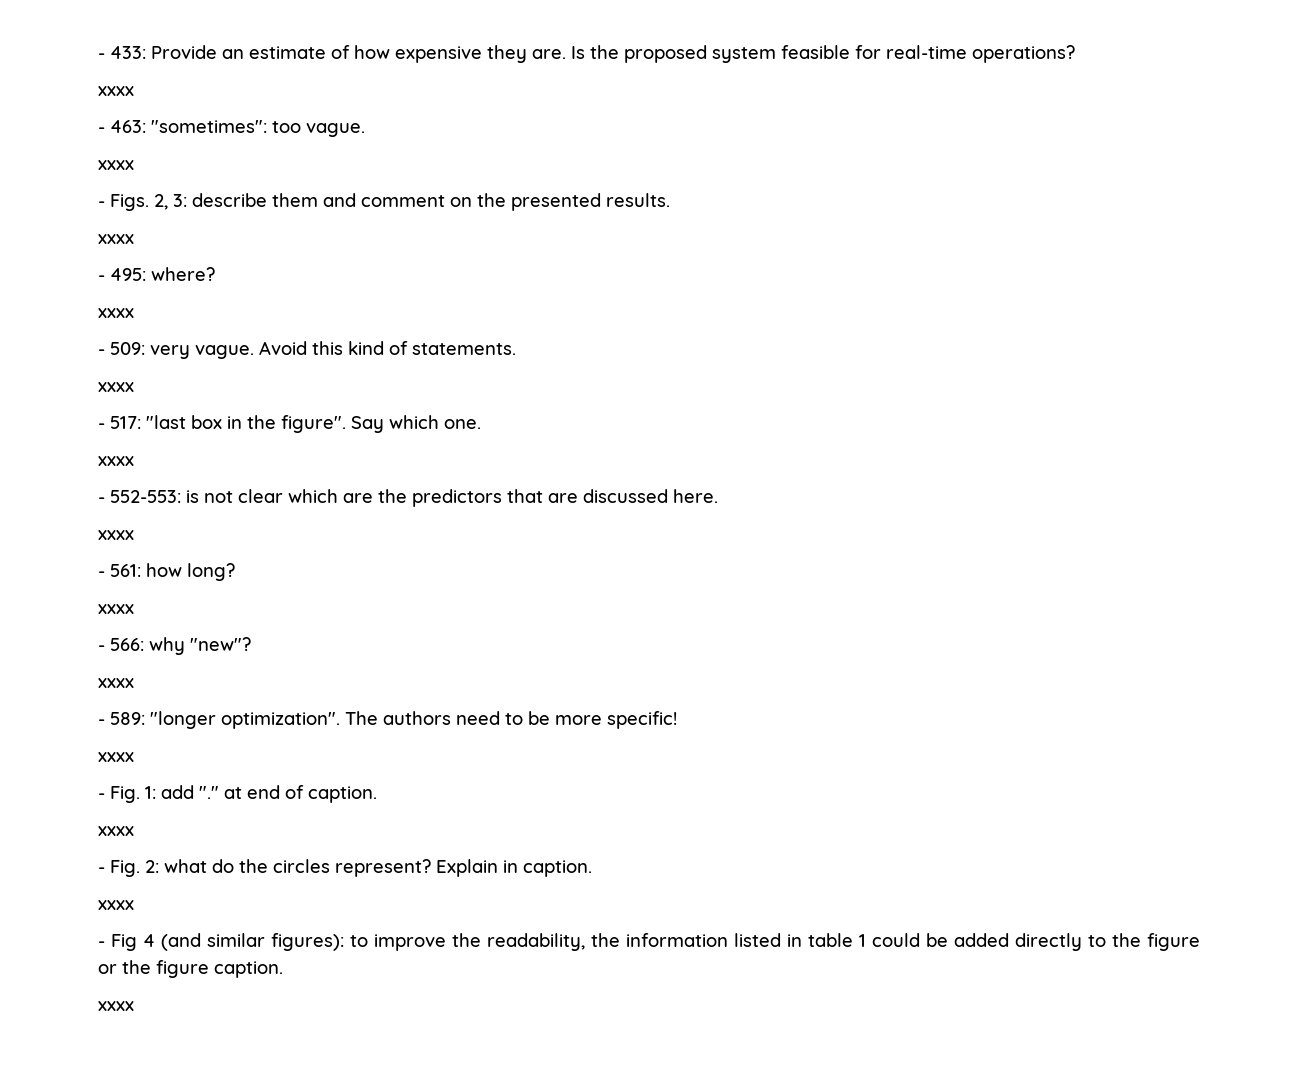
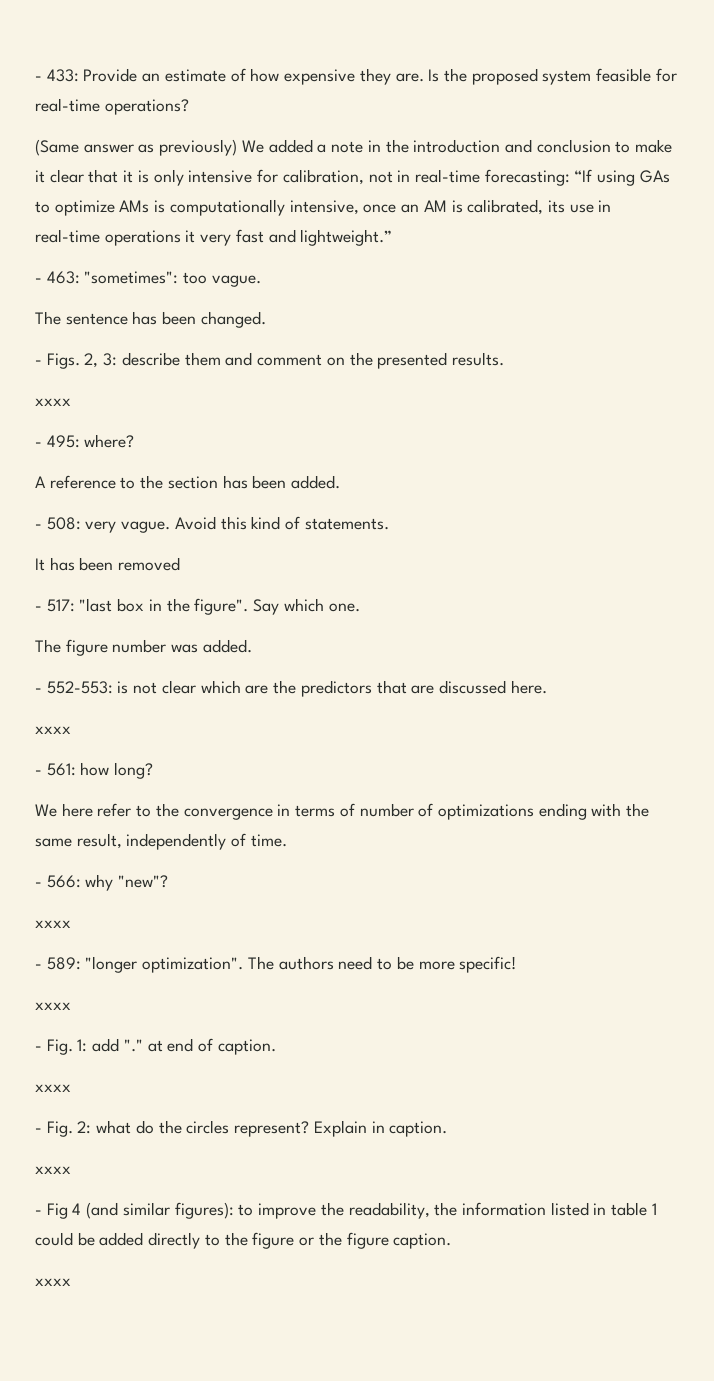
[98,86,134,96] xxxx -> [35,139,673,156] [35,169,670,186] [35,199,612,216] [35,229,393,246] (Same answer as previously) We added a note in the introduction and conclusion to make it clear that it is only intensive for calibration, not in real-time forecasting: “If using GAs to optimize AMs is computationally intensive, once an AM is calibrated, its use in real-time operations it very fast and lightweight.”
[98,160,134,170] xxxx -> [35,311,266,328] The sentence has been changed.
[98,308,134,318] [98,342,145,355] xxxx // - 509: -> [35,475,341,489] [35,517,81,530] A reference to the section has been added. // - 508:
[98,382,134,392] xxxx -> [35,557,181,571] It has been removed
[98,456,134,466] xxxx -> [35,639,252,656] The figure number was added.
[98,604,134,614] xxxx -> [35,803,650,820] [35,833,287,850] We here refer to the convergence in terms of number of optimizations ending with the same result, independently of time.

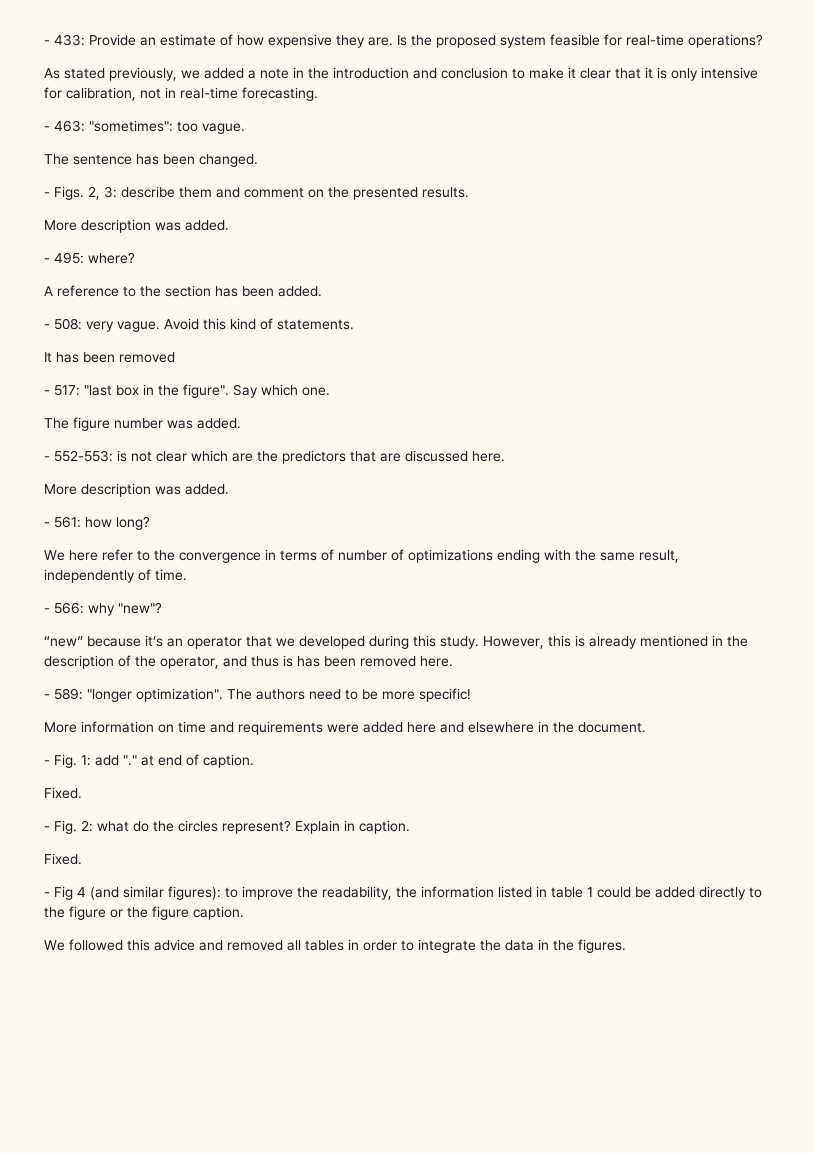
[35,139,264,156] (Same answer as previously) We -> [44,67,200,81] As stated previously, we
[484,169,670,186] [35,199,612,216] [35,229,393,246] forecasting: “If using GAs to optimize AMs is computationally intensive, once an AM is calibrated, its use in real-time operations it very fast and lightweight.” -> [242,87,318,101] forecasting.
[35,398,71,406] xxxx -> [44,219,229,233] More description was added.
[35,726,71,734] xxxx -> [44,483,229,497] More description was added.
[35,920,71,928] xxxx -> [44,635,748,649] [44,655,453,669] “new” because it’s an operator that we developed during this study. However, this is already mentioned in the description of the operator, and thus is has been removed here.
[35,1002,71,1010] xxxx -> [44,721,646,735] More information on time and requirements were added here and elsewhere in the document.
[35,1084,71,1092] xxxx -> [44,787,82,799] Fixed.
[35,1166,71,1174] xxxx -> [44,853,82,865] Fixed.
[35,1278,71,1286] xxxx -> [44,939,626,953] We followed this advice and removed all tables in order to integrate the data in the figures.

